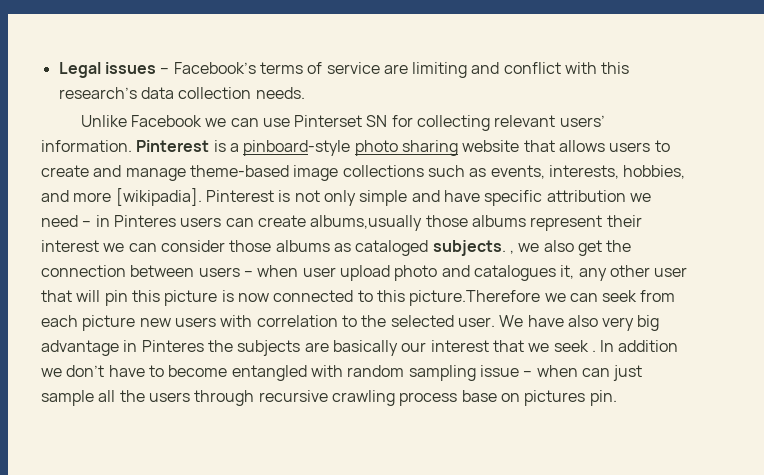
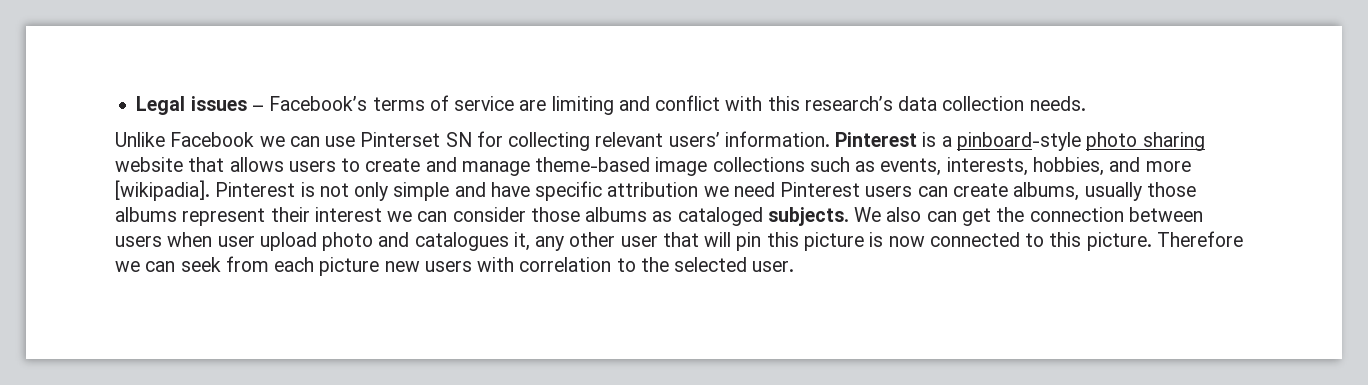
[82,215,176,227] – in Pinteres -> [780,182,861,197] Pinterest
[310,215,423,231] albums,usually -> [1013,182,1142,201] albums, usually
[509,240,574,254] , we also -> [854,207,957,222] We also can
[243,271,253,277] – -> (162, 241) none
[409,290,541,306] picture.Therefore -> [1086,231,1243,251] picture. Therefore
[499,315,660,331] [41,340,679,356] [41,365,643,381] [41,390,617,406] We have also very big advantage in Pinteres the subjects are basically our interest that we seek . In addition we don’t have to become entangled with random sampling issue – when can just sample all the users through recursive crawling process base on pictures pin. -> (795, 266) none

